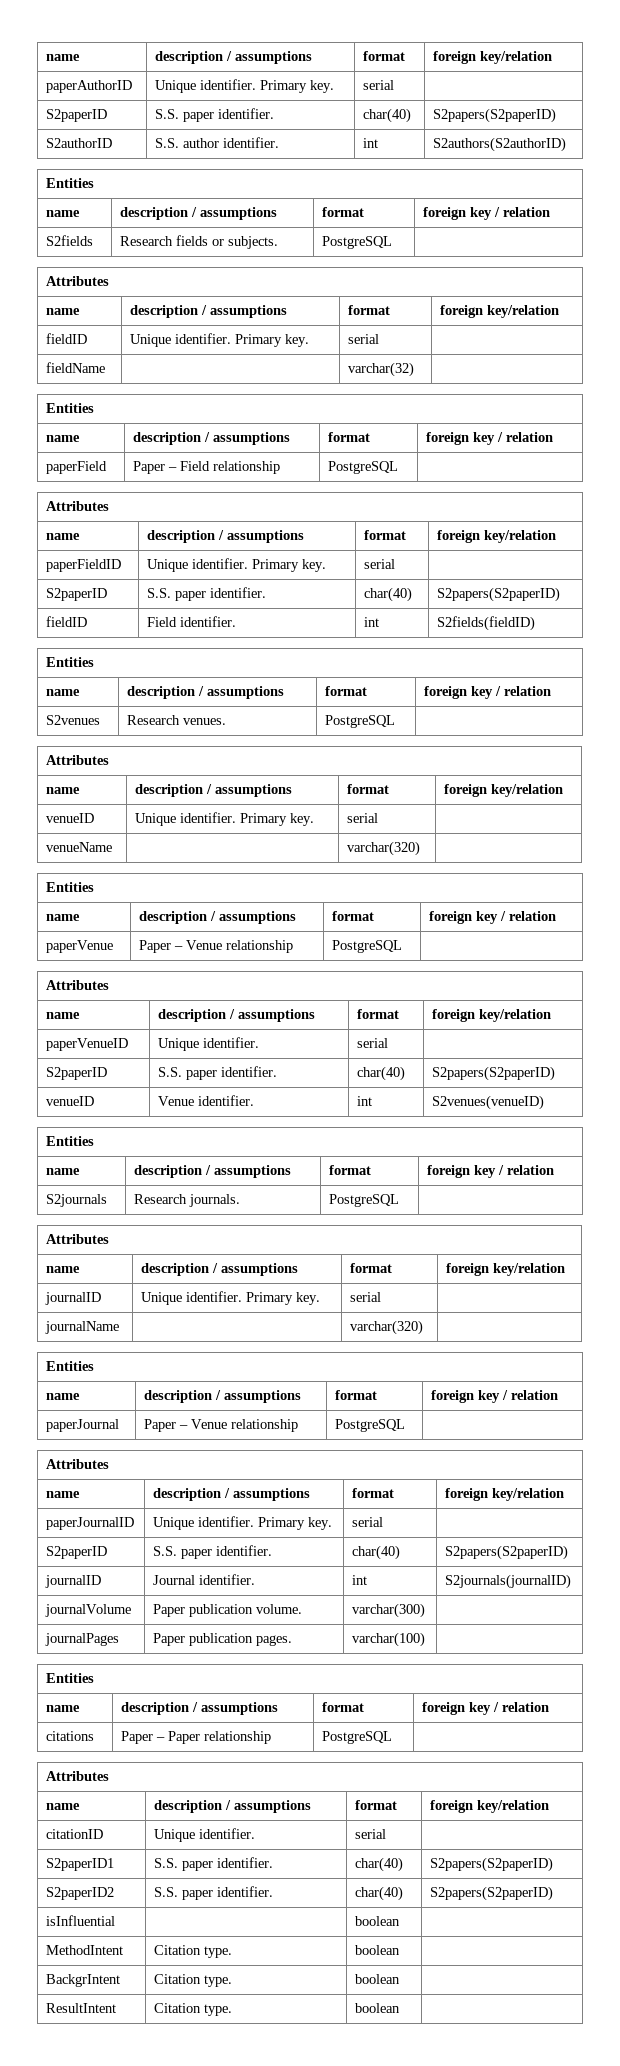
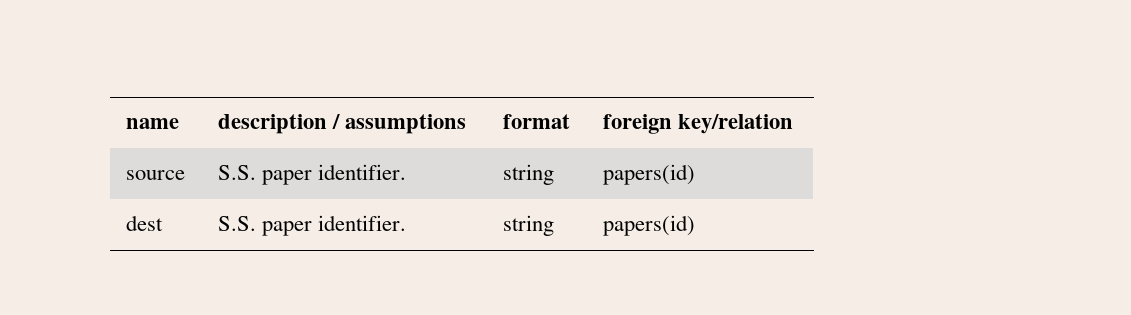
[46,54,81,61] [155,51,313,64] [363,51,406,61] [433,51,553,64] [46,80,133,93] [155,79,335,93] [363,80,395,90] [46,109,108,122] [155,108,275,122] [363,108,412,123] [433,108,557,123] [46,138,113,148] [155,137,280,148] [363,138,379,148] [433,137,567,152] [46,178,95,188] [46,210,81,217] [120,207,278,220] [322,207,365,217] [423,207,551,220] [46,235,94,246] [120,235,279,249] [322,236,393,249] [46,276,110,286] [46,308,81,315] [130,305,288,318] [348,305,391,315] [440,305,560,318] [46,333,88,344] [130,333,310,347] [348,334,380,344] [46,362,106,373] [348,362,415,377] [46,403,95,413] [46,435,81,442] [133,432,291,445] [328,432,371,442] [426,432,554,445] [46,461,108,474] [133,461,281,474] [328,461,399,474] [46,501,110,511] [46,533,81,540] [147,530,305,543] [364,530,407,540] [437,530,557,543] [46,559,122,572] [147,558,327,572] [364,559,396,569] [46,588,108,601] [147,587,267,601] [364,587,413,602] [437,587,561,602] [46,616,88,627] [147,616,237,627] [364,617,380,627] [437,616,536,631] [46,657,95,667] [46,689,81,696] [127,686,285,699] [325,686,368,696] [424,686,552,699] [46,715,101,725] [127,715,227,725] [325,715,396,728] [46,755,110,765] [46,787,81,794] [135,784,293,797] [347,784,390,794] [444,784,564,797] [46,813,95,823] [135,812,315,826] [347,813,379,823] [46,842,113,852] [347,841,421,856] [46,882,95,892] [46,914,81,921] [139,911,297,924] [332,911,375,921] [429,911,557,924] [46,940,114,953] [139,940,294,953] [332,940,403,953] [46,980,110,990] [46,1012,81,1019] [158,1009,316,1022] [357,1009,400,1019] [432,1009,552,1022] [46,1038,129,1051] [158,1037,260,1051] [357,1038,389,1048] [46,1067,108,1080] [158,1066,278,1080] [357,1066,406,1081] [432,1066,556,1081] [46,1096,95,1106] [158,1095,255,1106] [357,1096,373,1106] [432,1095,545,1110] [46,1136,95,1146] [46,1168,81,1175] [134,1165,292,1178] [329,1165,372,1175] [427,1165,555,1178] [46,1194,108,1207] [134,1194,241,1207] [329,1194,400,1207] [46,1234,110,1244] [46,1266,81,1273] [141,1263,299,1276] [350,1263,393,1273] [446,1263,566,1276] [45,1292,102,1305] [141,1291,321,1305] [350,1292,382,1302] [45,1321,120,1334] [350,1320,424,1335] [46,1361,95,1371] [46,1393,81,1400] [144,1390,302,1403] [335,1390,378,1400] [431,1390,559,1403] [46,1419,120,1432] [144,1419,299,1432] [335,1419,406,1432] [46,1459,110,1469] [46,1491,81,1498] [153,1488,311,1501] [352,1488,395,1498] [445,1488,565,1501] [46,1517,135,1530] [153,1516,333,1530] [352,1517,384,1527] [46,1546,108,1559] [153,1545,273,1559] [352,1545,401,1560] [445,1545,569,1560] [45,1575,102,1588] [153,1574,256,1585] [352,1575,368,1585] [445,1574,572,1589] [45,1604,132,1617] [153,1604,303,1617] [352,1603,426,1618] [45,1633,120,1646] [153,1633,293,1646] [352,1632,426,1647] [46,1673,95,1683] [46,1705,81,1712] [121,1702,279,1715] [322,1702,365,1712] [422,1702,550,1715] [46,1731,95,1741] [121,1731,272,1744] [322,1731,393,1744] [46,1771,110,1781] [46,1803,81,1810] [154,1800,312,1813] [355,1800,398,1810] [430,1800,550,1813] [46,1829,104,1839] [154,1828,256,1842] [355,1829,387,1839] [46,1858,115,1871] [154,1857,274,1871] [355,1857,404,1872] [430,1857,554,1872] [46,1887,115,1900] [154,1886,274,1900] [355,1886,404,1901] [430,1886,554,1901] [46,1915,116,1926] [355,1916,401,1926] [46,1945,124,1955] [154,1945,233,1958] [355,1945,401,1955] [46,1974,121,1987] [154,1974,233,1987] [355,1974,401,1984] [46,2003,117,2013] [154,2003,233,2016] [355,2003,401,2013] name | description / assumptions | format | foreign key/relation // paperAuthorID | Unique identifier. Primary key. | serial | // S2paperID | S.S. paper identifier. | char(40) | S2papers(S2paperID) // S2authorID | S.S. author identifier. | int | S2authors(S2authorID) // Entities // name | description / assumptions | format | foreign key / relation // S2fields | Research fields or subjects. | PostgreSQL | // Attributes // name | description / assumptions | format | foreign key/relation // fieldID | Unique identifier. Primary key. | serial | // fieldName | | varchar(32) | // Entities // name | description / assumptions | format | foreign key / relation // paperField | Paper – Field relationship | PostgreSQL | // Attributes // name | description / assumptions | format | foreign key/relation // paperFieldID | Unique identifier. Primary key. | serial | // S2paperID | S.S. paper identifier. | char(40) | S2papers(S2paperID) // fieldID | Field identifier. | int | S2fields(fieldID) // Entities // name | description / assumptions | format | foreign key / relation // S2venues | Research venues. | PostgreSQL | // Attributes // name | description / assumptions | format | foreign key/relation // venueID | Unique identifier. Primary key. | serial | // venueName | | varchar(320) | // Entities // name | description / assumptions | format | foreign key / relation // paperVenue | Paper – Venue relationship | PostgreSQL | // Attributes // name | description / assumptions | format | foreign key/relation // paperVenueID | Unique identifier. | serial | // S2paperID | S.S. paper identifier. | char(40) | S2papers(S2paperID) // venueID | Venue identifier. | int | S2venues(venueID) // Entities // name | description / assumptions | format | foreign key / relation // S2journals | Research journals. | PostgreSQL | // Attributes // name | description / assumptions | format | foreign key/relation // journalID | Unique identifier. Primary key. | serial | // journalName | | varchar(320) | // Entities // name | description / assumptions | format | foreign key / relation // paperJournal | Paper – Venue relationship | PostgreSQL | // Attributes // name | description / assumptions | format | foreign key/relation // paperJournalID | Unique identifier. Primary key. | serial | // S2paperID | S.S. paper identifier. | char(40) | S2papers(S2paperID) // journalID | Journal identifier. | int | S2journals(journalID) // journalVolume | Paper publication volume. | varchar(300) | // journalPages | Paper publication pages. | varchar(100) | // Entities // name | description / assumptions | format | foreign key / relation // citations | Paper – Paper relationship | PostgreSQL | // Attributes // name | description / assumptions | format | foreign key/relation // citationID | Unique identifier. | serial | // S2paperID1 | S.S. paper identifier. | char(40) | S2papers(S2paperID) // S2paperID2 | S.S. paper identifier. | char(40) | S2papers(S2paperID) // isInfluential | | boolean | // MethodIntent | Citation type. | boolean | // BackgrIntent | Citation type. | boolean | // ResultIntent | Citation type. | boolean | -> [126,118,180,129] [218,114,467,134] [503,114,571,129] [603,114,794,134] [126,170,186,180] [218,164,407,185] [503,164,555,185] [603,164,696,185] [126,215,164,231] [218,215,407,236] [503,215,555,236] [603,215,696,236] name | description / assumptions | format | foreign key/relation // source | S.S. paper identifier. | string | papers(id) // dest | S.S. paper identifier. | string | papers(id)

